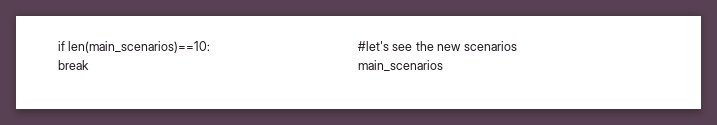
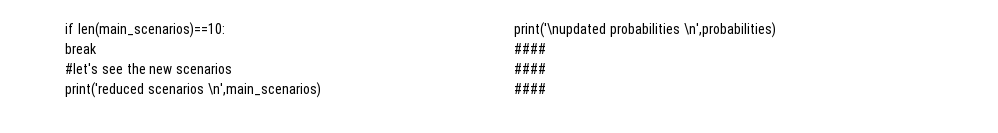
[358,60,443,71] main_scenarios -> [65,82,321,98] [514,22,776,38] [514,43,546,54] [514,63,546,74] [514,83,546,94] print('reduced scenarios \n',main_scenarios) // print('\nupdated probabilities \n',probabilities) // #### // #### // ####

